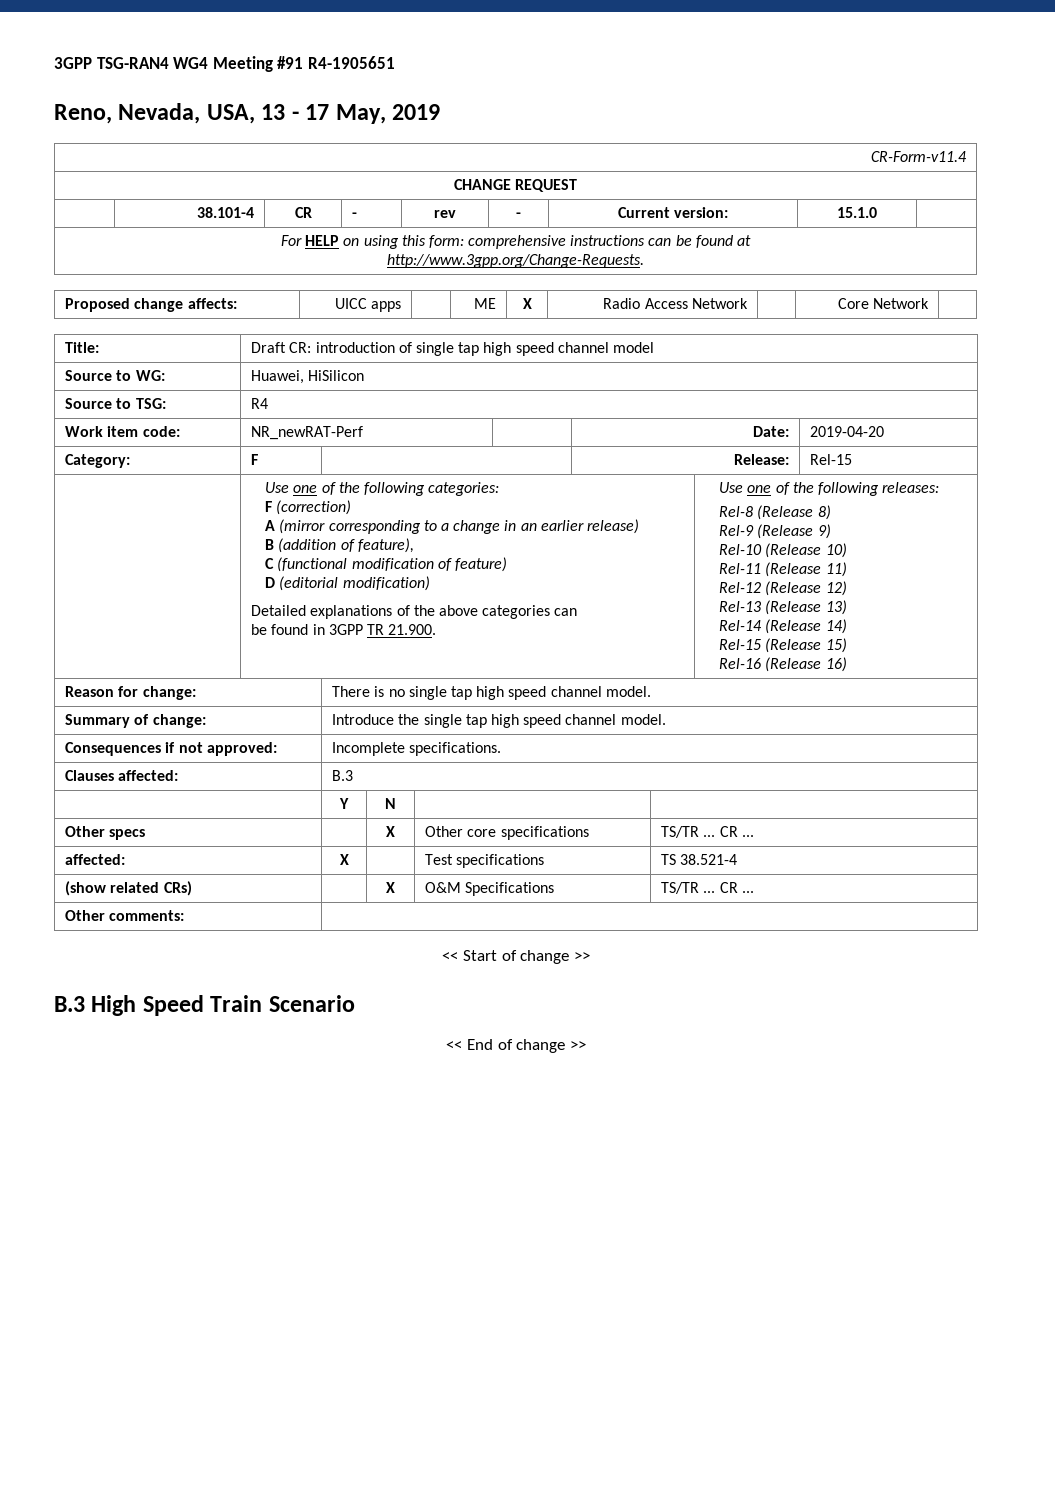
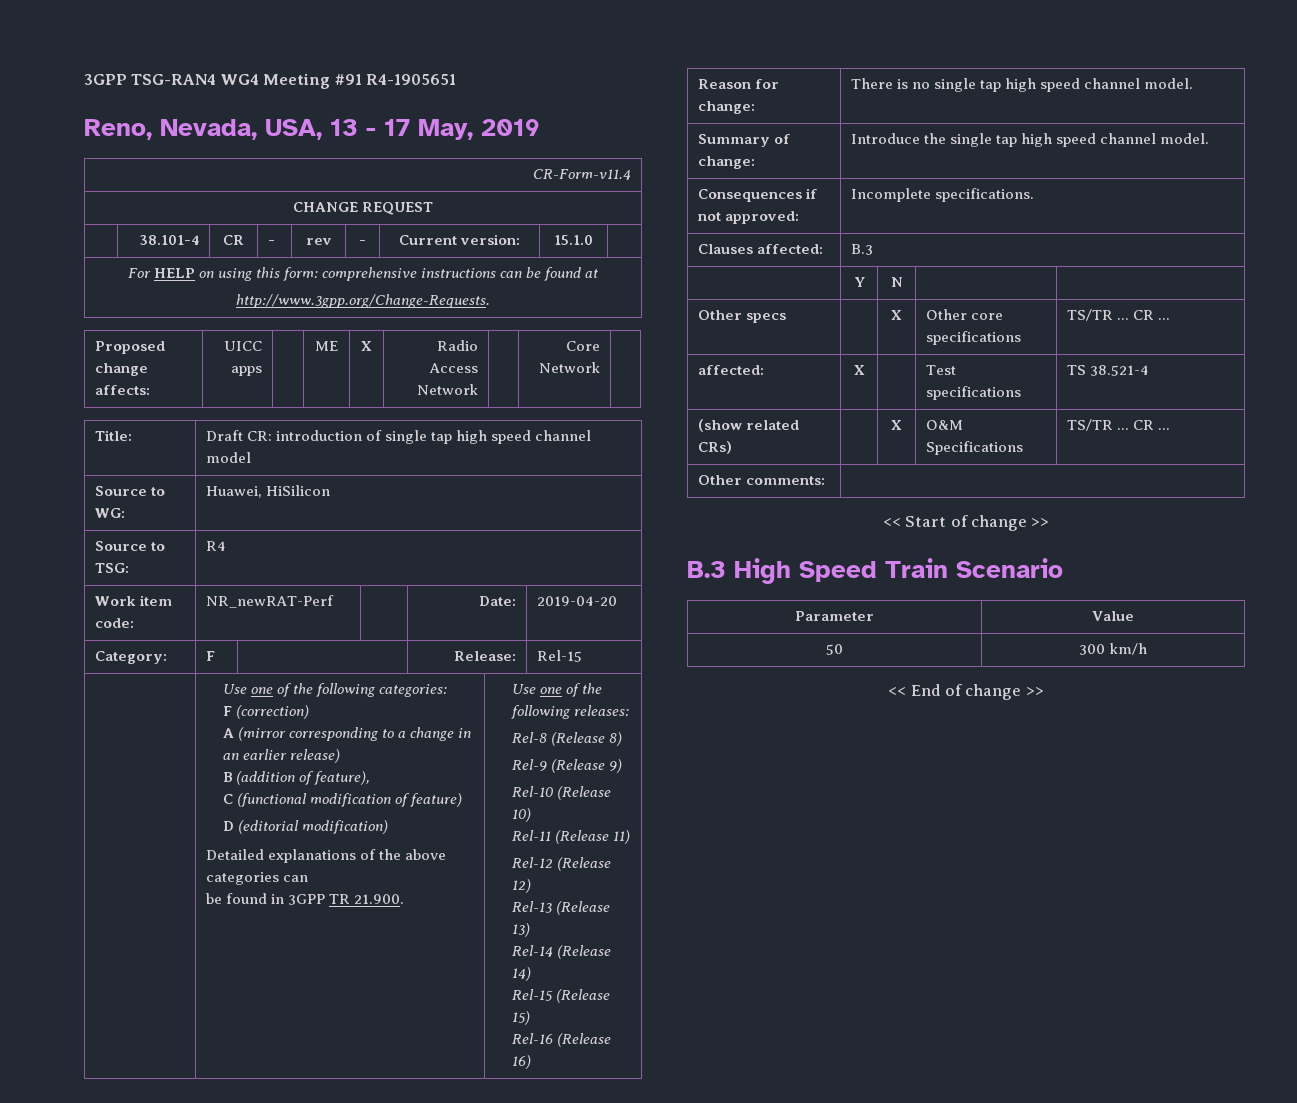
(355, 1003) none -> [795,611,874,621] [1092,611,1134,621] [826,644,843,655] [1079,643,1147,655] // Parameter | Value // 50 | 300 km/h

